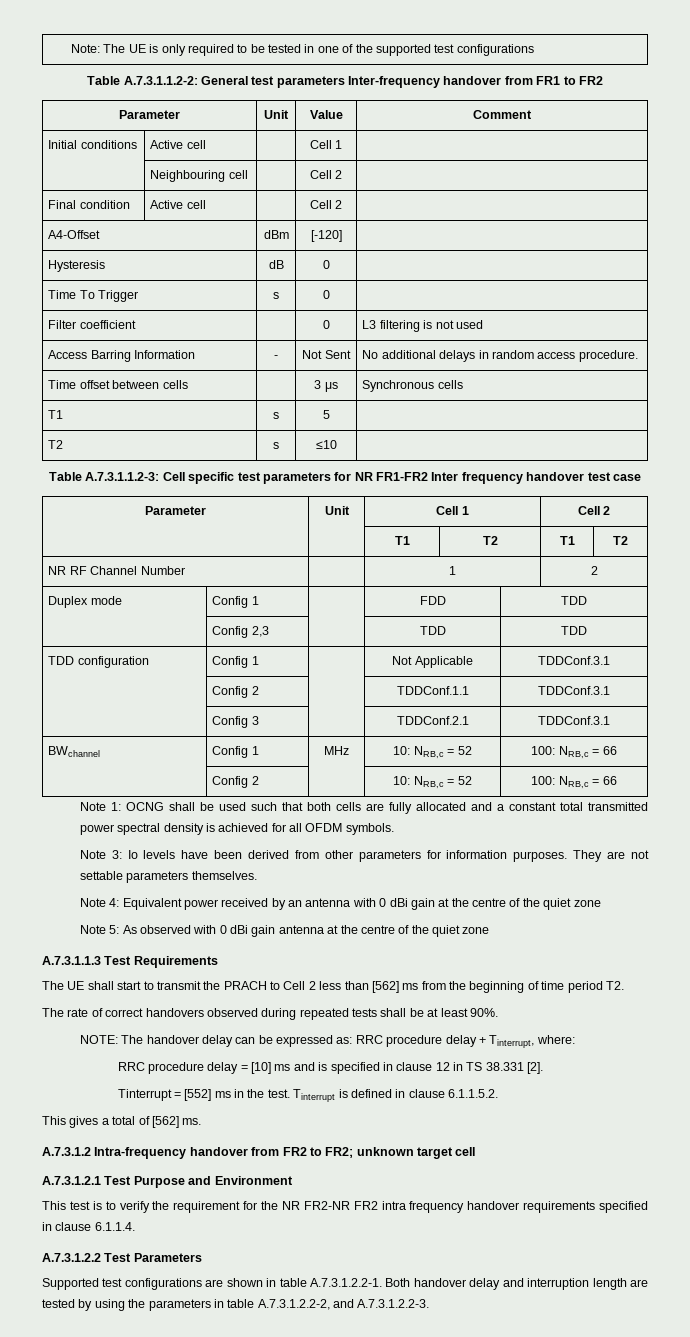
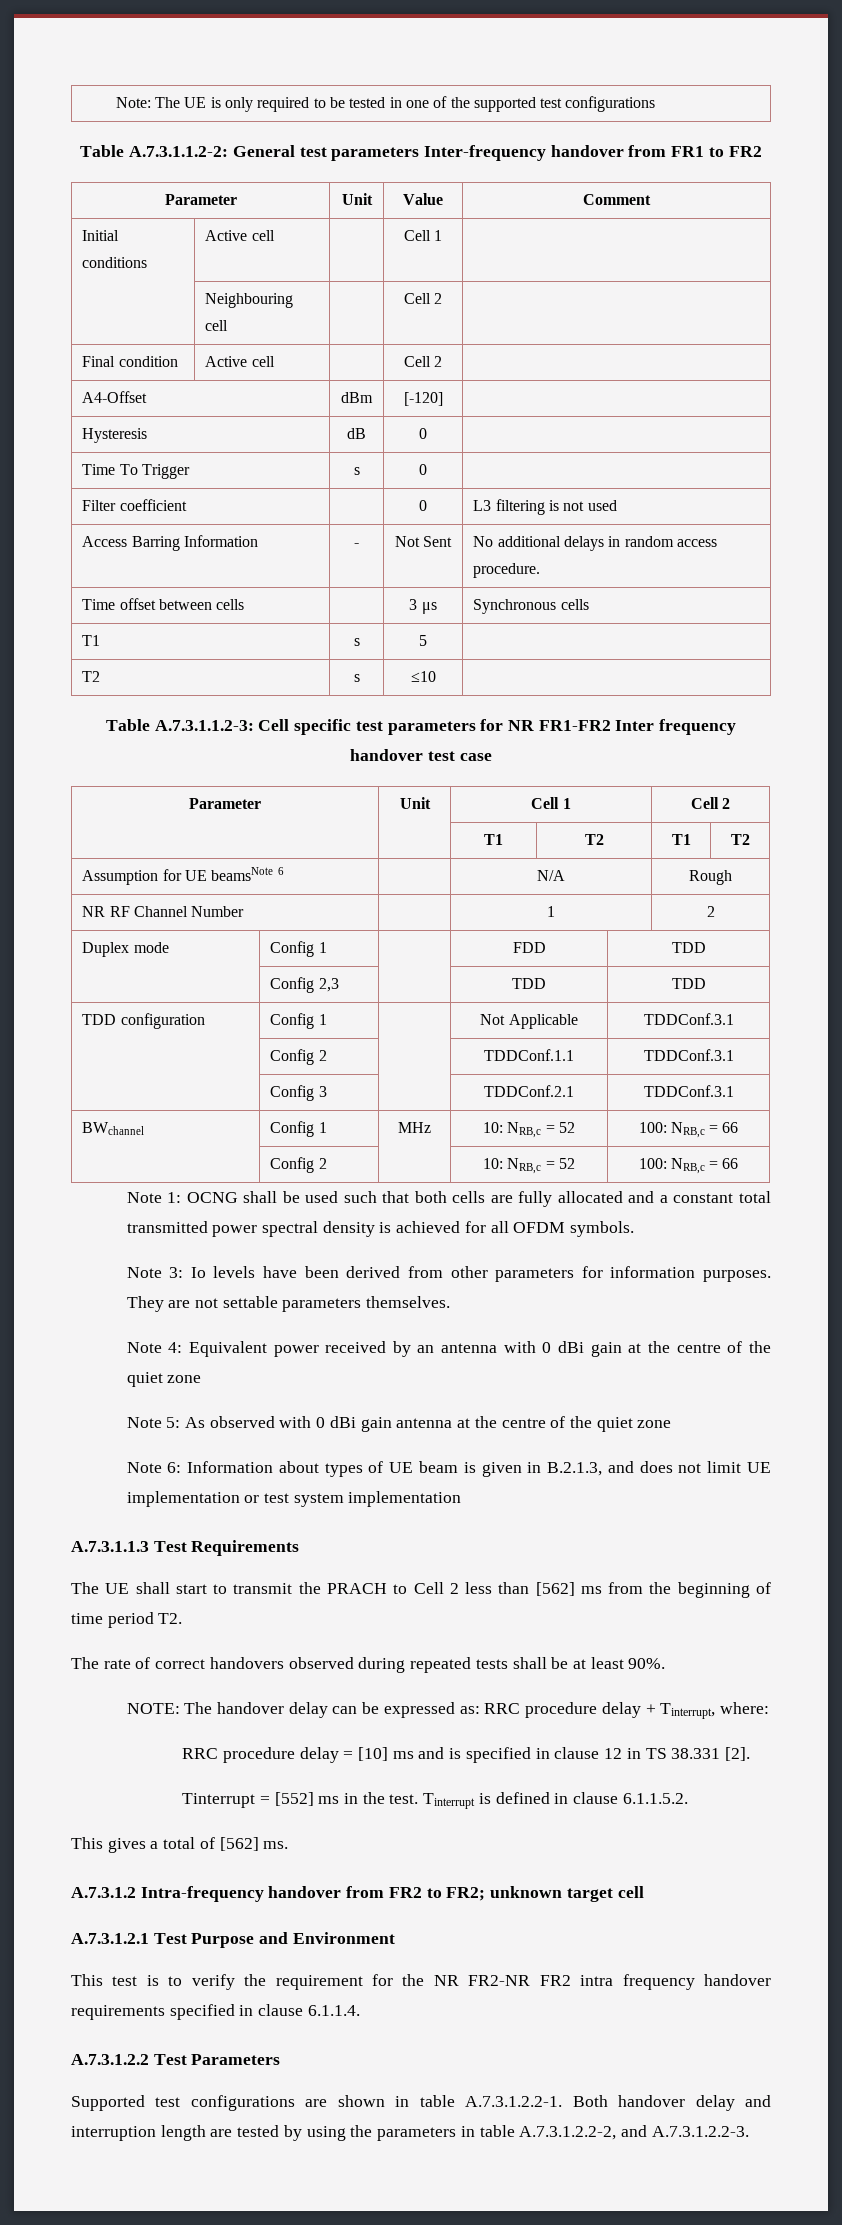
(628, 540) none -> [82,867,284,885] [537,870,565,881] [689,870,732,885] // Assumption for UE beamsNote 6 | | N/A | Rough
(490, 930) none -> [126,1461,772,1477] [126,1491,462,1507] // Note 6: Information about types of UE beam is given in B.2.1.3, and does not limit UE implementation or test system implementation

